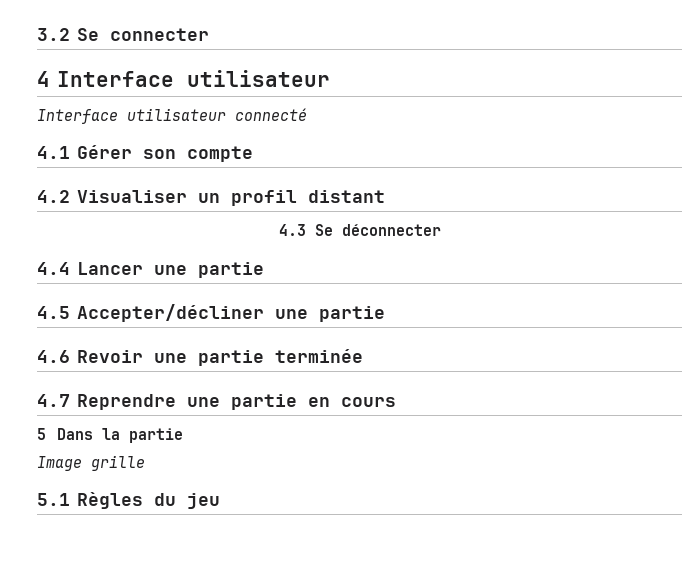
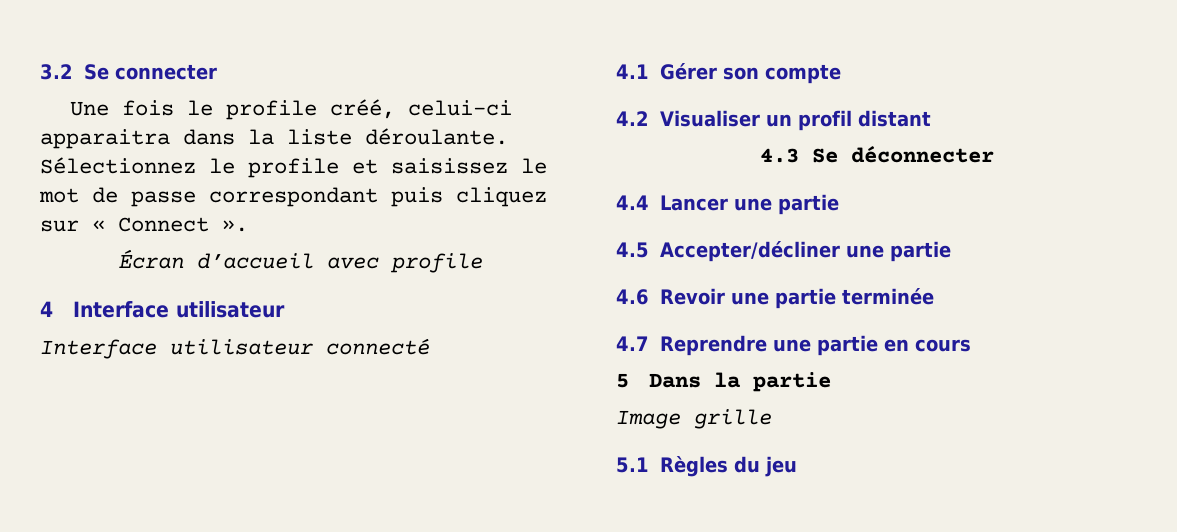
(210, 34) none -> [69,99,512,120] [40,128,508,149] [40,157,547,178] [39,187,547,207] [40,217,248,232] [118,249,483,273] // Une fois le profile créé, celui-ci apparaitra dans la liste déroulante. Sélectionnez le profile et saisissez le mot de passe correspondant puis cliquez sur « Connect ». // Écran d’accueil avec profile

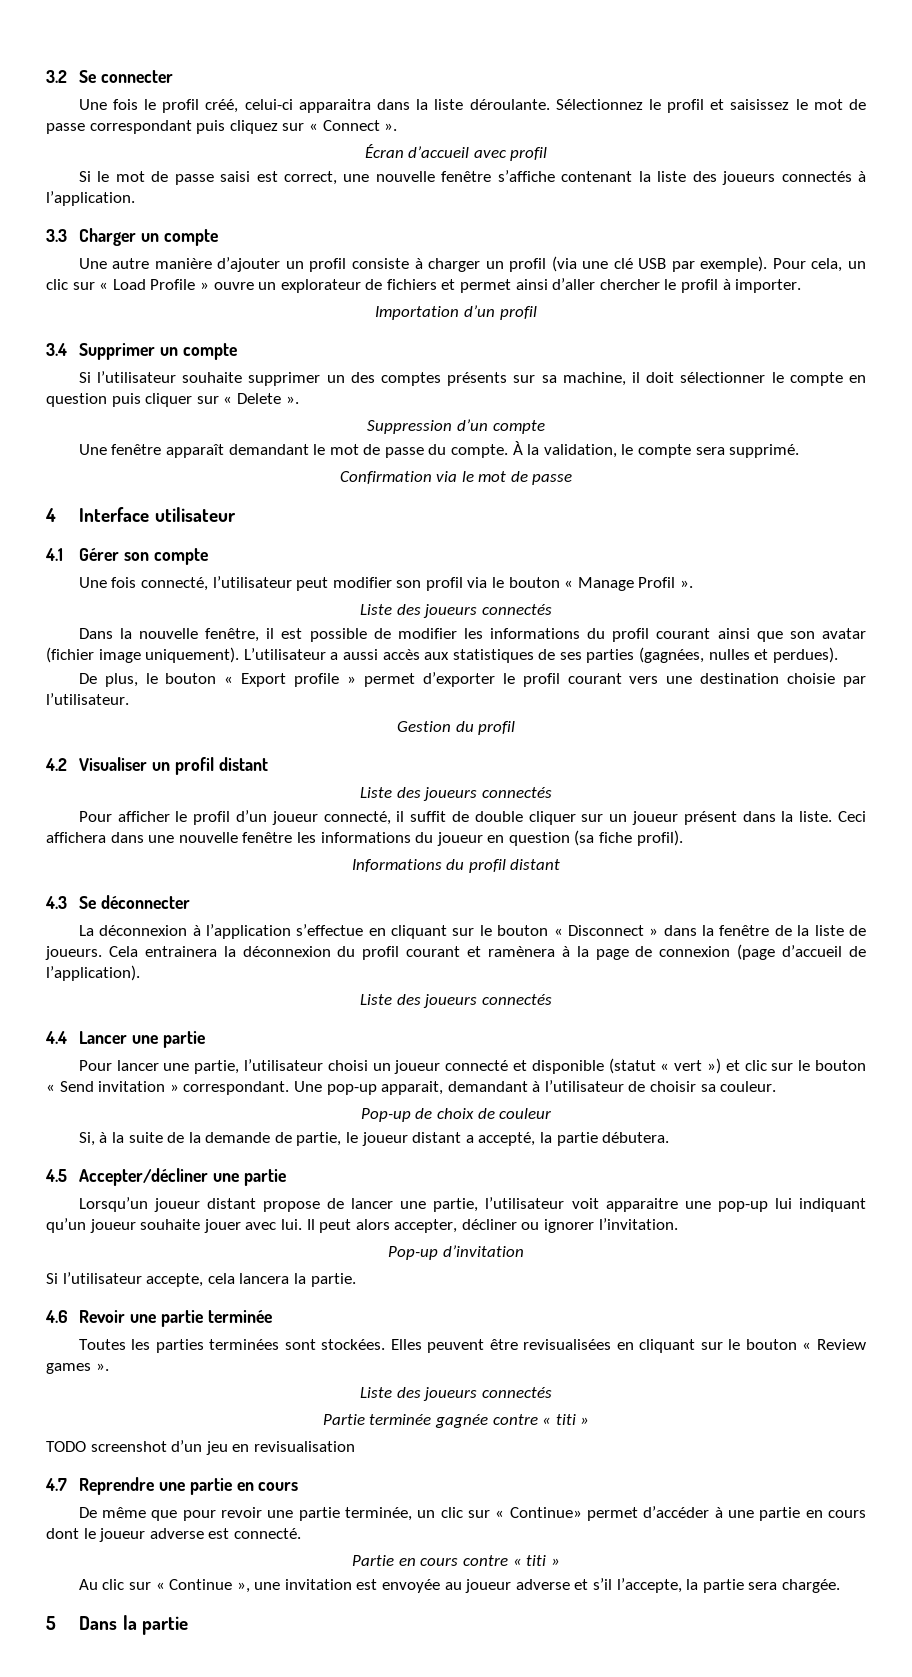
[225,100,317,120] profile -> [162,99,200,113] profil
[248,158,339,178] profile -> [667,99,705,113] profil
[389,253,483,273] profile -> [510,147,548,161] [78,170,866,185] [46,191,135,206] [46,228,218,246] [78,256,867,272] [46,278,802,293] [375,305,537,320] [46,343,237,360] [78,371,867,386] [46,393,299,407] [367,419,545,434] [78,441,800,458] [339,471,573,485] profil // Si le mot de passe saisi est correct, une nouvelle fenêtre s’affiche contenant la liste des joueurs connectés à l’application. // 3.3 Charger un compte // Une autre manière d’ajouter un profil consiste à charger un profil (via une clé USB par exemple). Pour cela, un clic sur « Load Profile » ouvre un explorateur de fichiers et permet ainsi d’aller chercher le profil à importer. // Importation d’un profil // 3.4 Supprimer un compte // Si l’utilisateur souhaite supprimer un des comptes présents sur sa machine, il doit sélectionner le compte en question puis cliquer sur « Delete ». // Suppression d’un compte // Une fenêtre apparaît demandant le mot de passe du compte. À la validation, le compte sera supprimé. // Confirmation via le mot de passe
[40,338,430,359] // Interface utilisateur connecté -> (236, 514) none
(842, 74) none -> [78,576,694,591] [360,604,552,618] [78,628,867,642] [46,647,838,663] [78,672,867,687] [46,693,129,705] [396,721,516,735] // Une fois connecté, l’utilisateur peut modifier son profil via le bouton « Manage Profil ». // Liste des joueurs connectés // Dans la nouvelle fenêtre, il est possible de modifier les informations du profil courant ainsi que son avatar (fichier image uniquement). L’utilisateur a aussi accès aux statistiques de ses parties (gagnées, nulles et perdues). // De plus, le bouton « Export profile » permet d’exporter le profil courant vers une destination choisie par l’utilisateur. // Gestion du profil
[759,145,994,163] [616,194,840,215] [616,241,952,262] 4.3 Se déconnecter // 4.4 Lancer une partie // 4.5 Accepter/décliner une partie -> [360,787,552,801] [78,810,866,825] [46,830,683,846] [351,859,561,873] [45,895,191,909] [78,924,866,939] [45,944,866,960] [46,965,140,981] [360,994,552,1008] [45,1031,205,1048] [78,1058,866,1074] [46,1080,777,1095] [360,1108,552,1122] [78,1132,670,1146] [45,1168,286,1186] [78,1197,867,1212] [46,1218,678,1233] [388,1245,524,1260] [46,1272,356,1287] Liste des joueurs connectés // Pour afficher le profil d’un joueur connecté, il suffit de double cliquer sur un joueur présent dans la liste. Ceci affichera dans une nouvelle fenêtre les informations du joueur en question (sa fiche profil). // Informations du profil distant // 4.3 Se déconnecter // La déconnexion à l’application s’effectue en cliquant sur le bouton « Disconnect » dans la fenêtre de la liste de joueurs. Cela entrainera la déconnexion du profil courant et ramènera à la page de connexion (page d’accueil de l’application). // Liste des joueurs connectés // 4.4 Lancer une partie // Pour lancer une partie, l’utilisateur choisi un joueur connecté et disponible (statut « vert ») et clic sur le bouton « Send invitation » correspondant. Une pop-up apparait, demandant à l’utilisateur de choisir sa couleur. // Pop-up de choix de couleur // Si, à la suite de la demande de partie, le joueur distant a accepté, la partie débutera. // 4.5 Accepter/décliner une partie // Lorsqu’un joueur distant propose de lancer une partie, l’utilisateur voit apparaitre une pop-up lui indiquant qu’un joueur souhaite jouer avec lui. Il peut alors accepter, décliner ou ignorer l’invitation. // Pop-up d’invitation // Si l’utilisateur accepte, cela lancera la partie.
(935, 296) none -> [78,1339,867,1353] [46,1363,109,1374] [360,1387,552,1401] [322,1414,590,1428] [46,1440,355,1455] // Toutes les parties terminées sont stockées. Elles peuvent être revisualisées en cliquant sur le bouton « Review games ». // Liste des joueurs connectés // Partie terminée gagnée contre « titi » // TODO screenshot d’un jeu en revisualisation
[616,372,831,392] [616,409,772,429] [616,456,798,477] 5 Dans la partie // Image grille // 5.1 Règles du jeu -> [78,1506,867,1521] [46,1528,301,1542] [352,1555,560,1566] [78,1578,840,1593] [46,1615,188,1635] De même que pour revoir une partie terminée, un clic sur « Continue» permet d’accéder à une partie en cours dont le joueur adverse est connecté. // Partie en cours contre « titi » // Au clic sur « Continue », une invitation est envoyée au joueur adverse et s’il l’accepte, la partie sera chargée. // 5 Dans la partie

